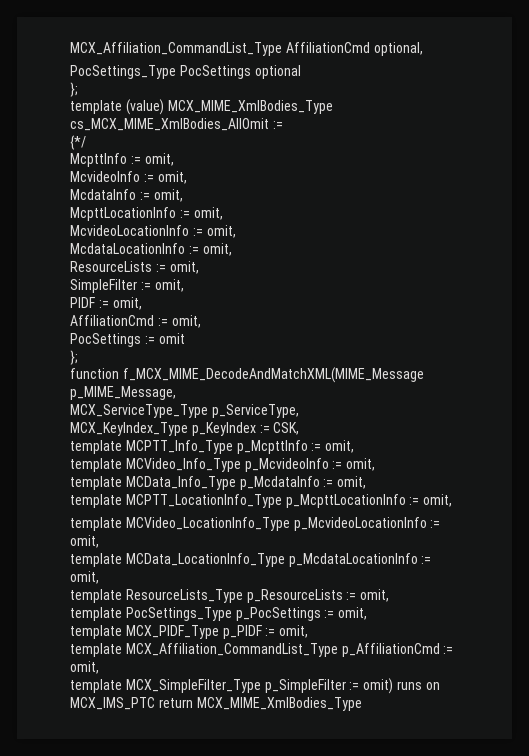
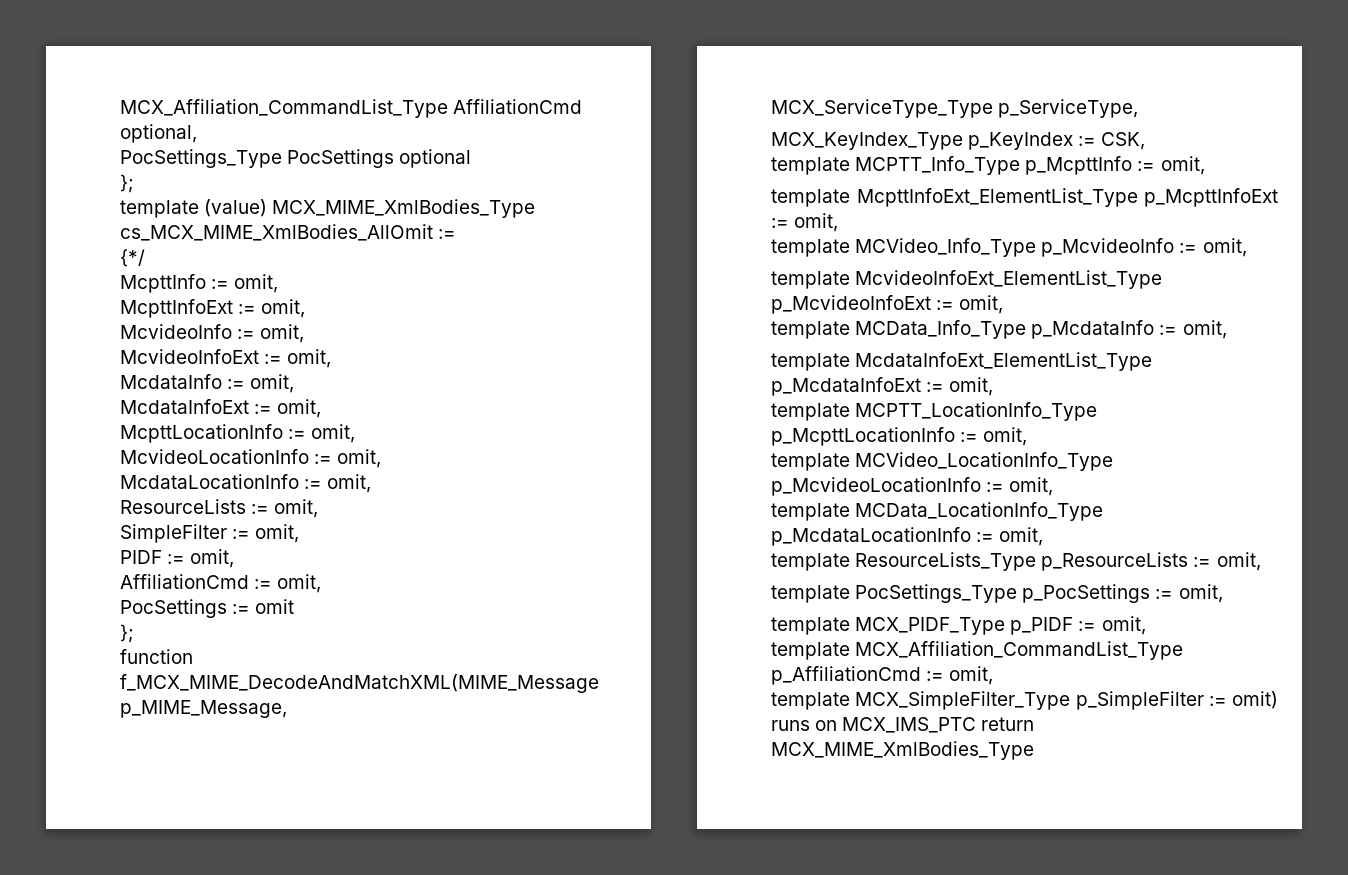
(174, 159) none -> [120,299,306,318] // McpttInfoExt := omit,
(187, 177) none -> [120,349,332,368] // McvideoInfoExt := omit,
(183, 195) none -> [120,399,322,418] // McdataInfoExt := omit,
(355, 446) none -> [771,188,1278,207] [771,213,839,232] // template McpttInfoExt_ElementList_Type p_McpttInfoExt := omit,
(376, 464) none -> [771,270,1163,289] [771,295,1004,314] // template McvideoInfoExt_ElementList_Type p_McvideoInfoExt := omit,
(367, 482) none -> [771,352,1153,371] [771,377,994,396] // template McdataInfoExt_ElementList_Type p_McdataInfoExt := omit,

